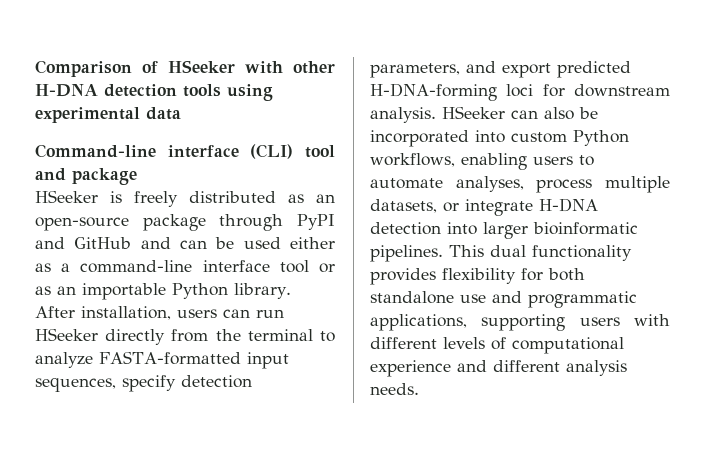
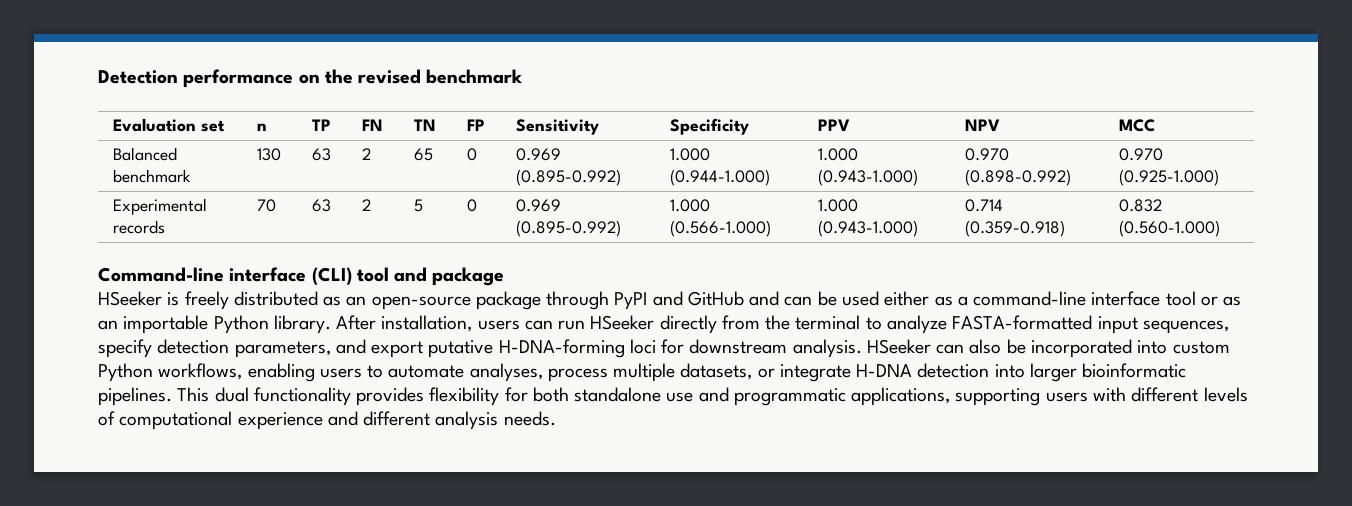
[35,60,335,77] [35,84,273,101] [35,107,181,123] Comparison of HSeeker with other H-DNA detection tools using experimental data -> [98,69,523,88] [113,118,225,132] [257,123,268,131] [312,119,332,131] [362,119,384,131] [414,119,437,131] [467,119,486,131] [516,119,600,135] [670,118,750,135] [818,119,851,131] [965,119,1001,131] [1119,119,1156,132] [113,147,178,161] [113,169,192,183] [257,148,282,161] [312,148,332,161] [362,148,372,160] [414,148,434,161] [467,148,478,161] [516,148,562,161] [516,169,622,186] [670,148,711,161] [670,169,771,186] [818,148,859,161] [818,169,919,186] [965,148,1010,161] [965,169,1072,186] [1119,148,1164,161] [1119,169,1220,186] [113,198,208,215] [113,220,166,234] [257,199,277,212] [312,199,332,212] [362,199,372,211] [414,199,424,212] [467,199,478,212] [516,199,562,212] [516,220,622,237] [670,199,711,212] [670,220,772,237] [818,199,859,212] [818,220,919,237] [965,199,1004,212] [965,220,1066,237] [1119,199,1163,212] [1119,220,1221,237] Detection performance on the revised benchmark // Evaluation set | n | TP | FN | TN | FP | Sensitivity | Specificity | PPV | NPV | MCC // Balanced benchmark | 130 | 63 | 2 | 65 | 0 | 0.969 (0.895-0.992) | 1.000 (0.944-1.000) | 1.000 (0.943-1.000) | 0.970 (0.898-0.992) | 0.970 (0.925-1.000) // Experimental records | 70 | 63 | 2 | 5 | 0 | 0.969 (0.895-0.992) | 1.000 (0.566-1.000) | 1.000 (0.943-1.000) | 0.714 (0.359-0.918) | 0.832 (0.560-1.000)
[557,61,631,78] predicted -> [428,340,494,358] putative

